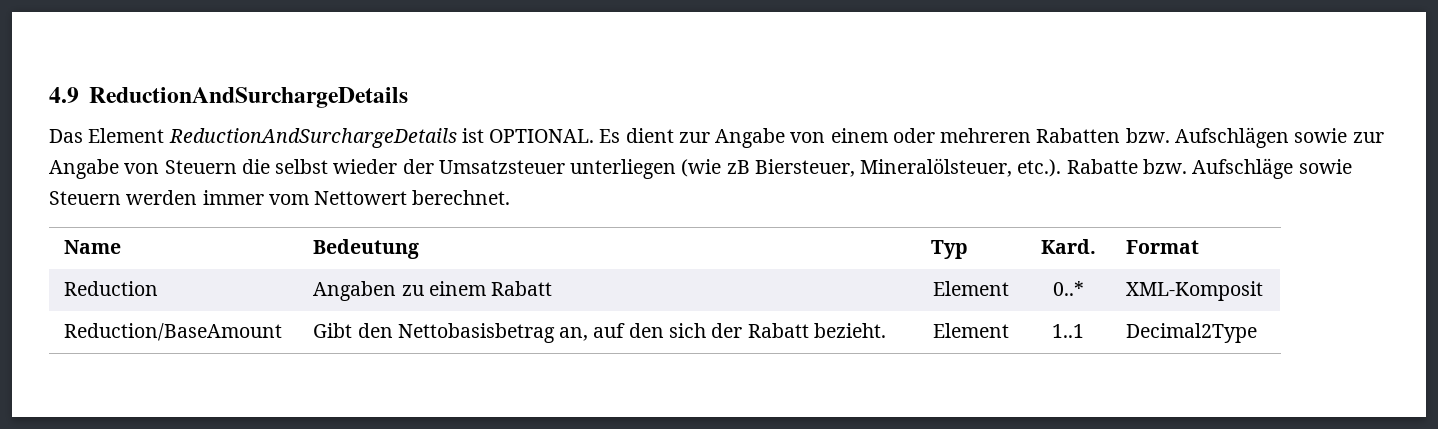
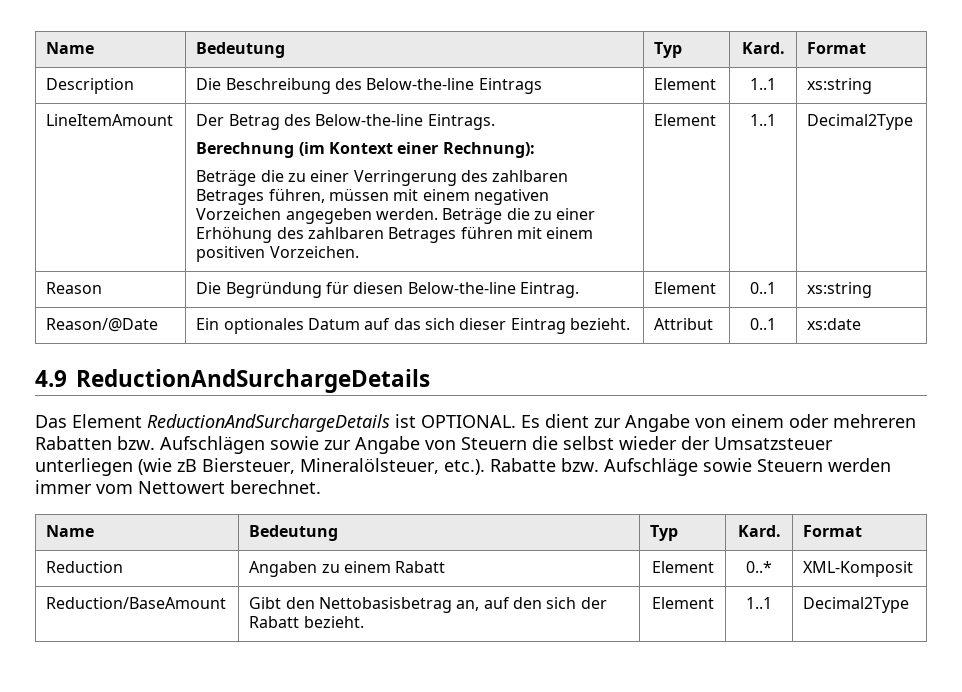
(49, 95) none -> [46,42,95,54] [196,42,286,58] [654,42,683,58] [741,42,785,54] [807,42,867,54] [46,78,135,94] [196,78,542,94] [654,78,717,90] [750,78,776,90] [807,78,873,94] [46,114,174,126] [196,114,495,130] [196,142,535,158] [196,169,569,186] [196,188,550,205] [196,207,596,224] [196,226,594,243] [196,246,359,262] [654,114,717,126] [750,114,776,126] [807,114,914,130] [46,282,103,294] [196,281,580,298] [654,282,717,294] [750,282,776,294] [807,282,873,298] [46,318,159,332] [196,318,631,334] [654,318,714,330] [750,318,776,330] [807,318,862,330] Name | Bedeutung | Typ | Kard. | Format // Description | Die Beschreibung des Below-the-line Eintrags | Element | 1..1 | xs:string // LineItemAmount | Der Betrag des Below-the-line Eintrags. // Berechnung (im Kontext einer Rechnung): // Beträge die zu einer Verringerung des zahlbaren Betrages führen, müssen mit einem negativen Vorzeichen angegeben werden. Beträge die zu einer Erhöhung des zahlbaren Betrages führen mit einem positiven Vorzeichen. | Element | 1..1 | Decimal2Type // Reason | Die Begründung für diesen Below-the-line Eintrag. | Element | 0..1 | xs:string // Reason/@Date | Ein optionales Datum auf das sich dieser Eintrag bezieht. | Attribut | 0..1 | xs:date //

